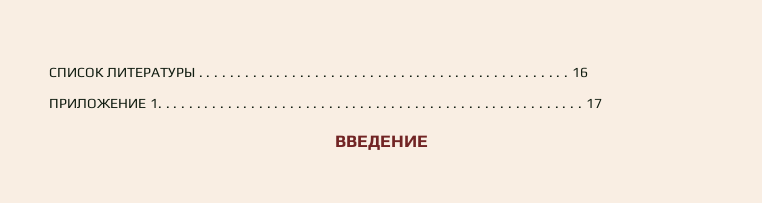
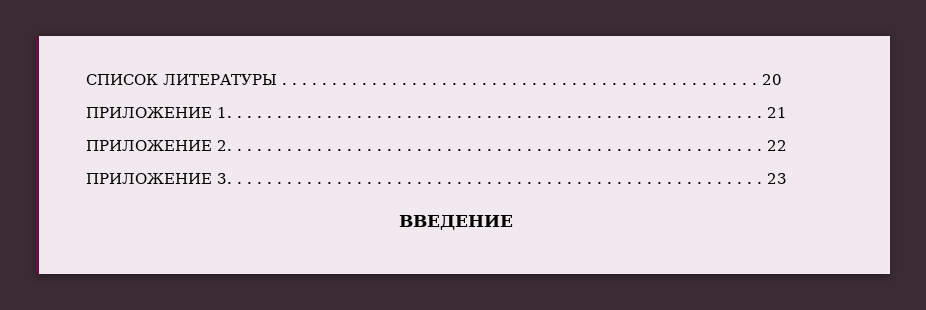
[571,67,588,78] 16 -> [762,74,782,85] 20
[577,98,602,108] . 17 -> [767,107,787,118] [86,140,787,151] [86,173,787,184] 21 // ПРИЛОЖЕНИЕ 2. . . . . . . . . . . . . . . . . . . . . . . . . . . . . . . . . . . . . . . . . . . . . . . . . . . . . . 22 // ПРИЛОЖЕНИЕ 3. . . . . . . . . . . . . . . . . . . . . . . . . . . . . . . . . . . . . . . . . . . . . . . . . . . . . . 23

